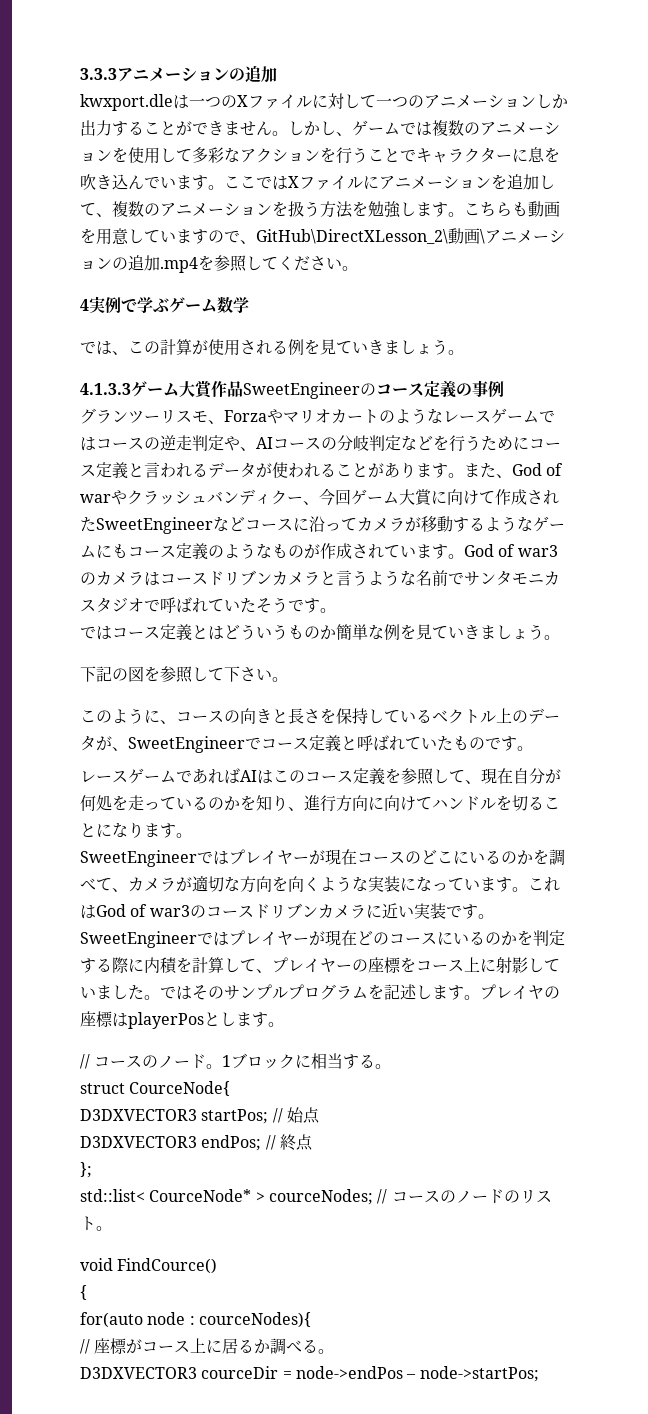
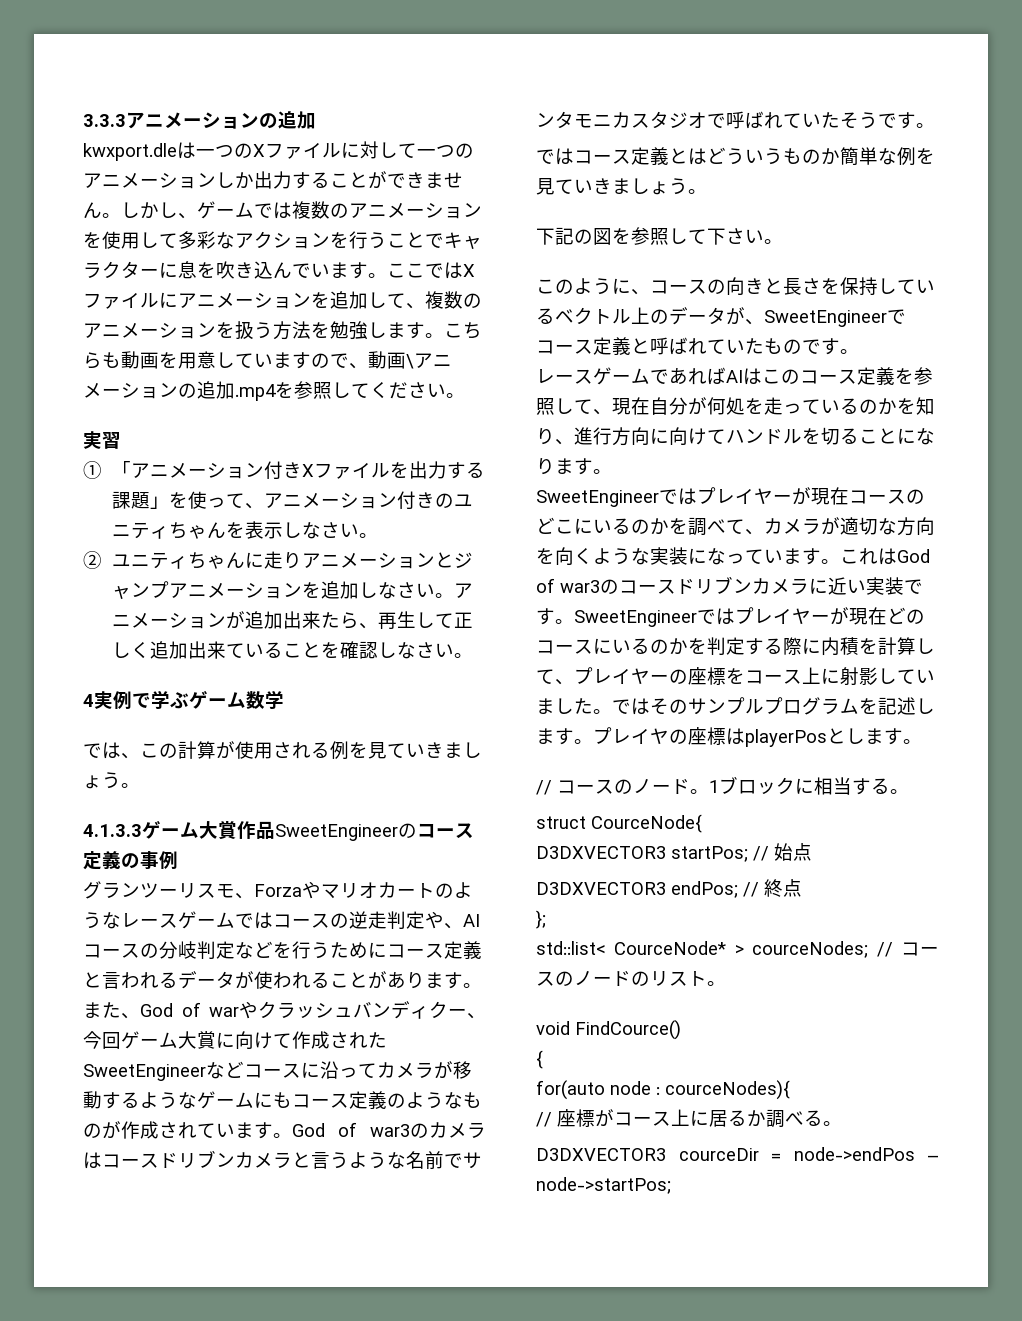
[256,229,448,244] GitHub\DirectXLesson_2\ -> (368, 366) none
(358, 268) none -> [83,431,121,449] [83,461,485,480] [111,491,473,510] [111,521,378,539] [83,551,473,569] [111,581,473,599] [111,611,473,630] [111,641,473,659] // 実習 // ①「アニメーション付きXファイルを出力する課題」を使って、アニメーション付きのユニティちゃんを表示しなさい。 // ②ユニティちゃんに走りアニメーションとジャンプアニメーションを追加しなさい。アニメーションが追加出来たら、再生して正しく追加出来ていることを確認しなさい。

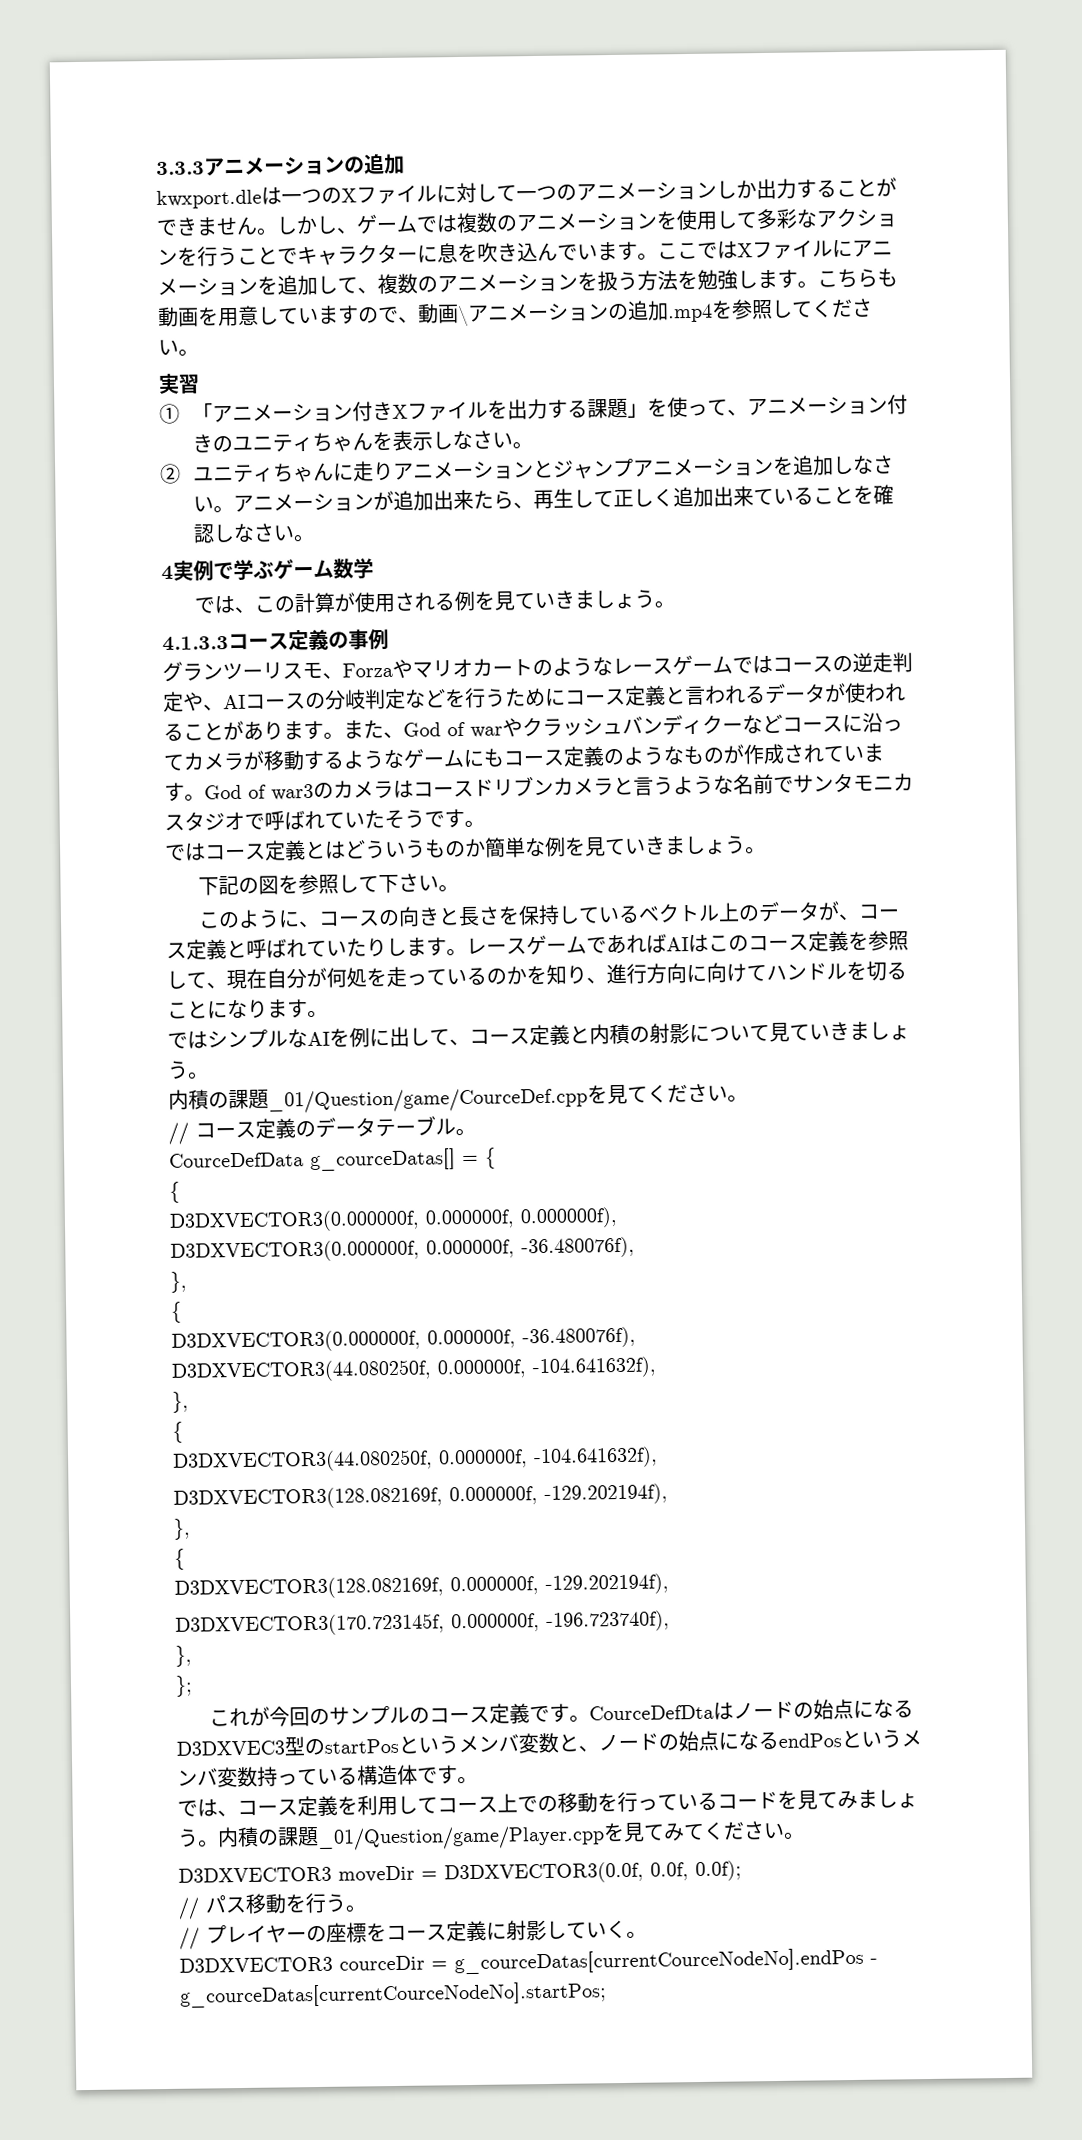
[142,821,417,841] ゲーム大賞作品SweetEngineerの -> (229, 643) none
[467,1013,486,1019] [83,1031,387,1049] [83,1064,206,1081] 、今回ゲーム大賞に向けて作成されたSweetEngineer -> (743, 727) none
[764,309,906,327] SweetEngineerで -> (861, 917) none
[764,338,859,355] ものです。 // -> [366,937,467,958] りします。
[536,487,925,507] [536,517,935,536] [536,547,930,565] [536,576,923,595] [536,607,925,627] [536,637,935,656] [536,669,574,685] SweetEngineerではプレイヤーが現在コースのどこにいるのかを調べて、カメラが適切な方向を向くような実装になっています。これはGod of war3のコースドリブンカメラに近い実装です。SweetEngineerではプレイヤーが現在どのコースにいるのかを判定する際に内積を計算して、 -> [167,1021,910,1049] [167,1060,209,1080] [168,1083,748,1114] [168,1115,476,1145] [169,1147,496,1172] [169,1181,180,1203] [169,1207,618,1233] [170,1236,635,1263] [170,1271,187,1293] [171,1301,182,1323] [171,1326,636,1353] [171,1356,657,1383] [172,1391,189,1413] [172,1421,183,1443] [172,1446,658,1473] [173,1483,668,1510] [173,1518,191,1540] [174,1548,185,1570] [174,1573,669,1600] [175,1610,670,1637] [175,1645,192,1667] [175,1675,193,1697] [209,1698,915,1727] [176,1729,922,1756] [177,1764,478,1788] [177,1789,918,1817] [177,1821,805,1851] [178,1860,742,1885] [178,1892,367,1920] [179,1927,200,1950] ではシンプルなAIを例に出して、コース定義と内積の射影について見ていきましょう。 // 内積の課題_01/Question/game/CourceDef.cppを見てください。 // // コース定義のデータテーブル。 // CourceDefData g_courceDatas[] = { // { // D3DXVECTOR3(0.000000f, 0.000000f, 0.000000f), // D3DXVECTOR3(0.000000f, 0.000000f, -36.480076f), // }, // { // D3DXVECTOR3(0.000000f, 0.000000f, -36.480076f), // D3DXVECTOR3(44.080250f, 0.000000f, -104.641632f), // }, // { // D3DXVECTOR3(44.080250f, 0.000000f, -104.641632f), // D3DXVECTOR3(128.082169f, 0.000000f, -129.202194f), // }, // { // D3DXVECTOR3(128.082169f, 0.000000f, -129.202194f), // D3DXVECTOR3(170.723145f, 0.000000f, -196.723740f), // }, // }; // これが今回のサンプルのコース定義です。CourceDefDtaはノードの始点になるD3DXVEC3型のstartPosというメンバ変数と、ノードの始点になるendPosというメンバ変数持っている構造体です。 // では、コース定義を利用してコース上での移動を行っているコードを見てみましょう。内積の課題_01/Question/game/Player.cppを見てみてください。 // D3DXVECTOR3 moveDir = D3DXVECTOR3(0.0f, 0.0f, 0.0f); // // パス移動を行う。 // //
[802,667,821,684] 上 -> [446,1920,487,1942] 定義
[536,697,935,715] [536,727,922,747] [536,776,909,795] [536,814,702,833] [536,843,812,862] [536,879,802,898] [536,910,546,929] [536,941,939,958] [536,970,726,986] [536,1020,681,1040] [536,1050,543,1069] [536,1080,790,1100] [536,1109,823,1128] ました。ではそのサンプルプログラムを記述します。プレイヤの座標はplayerPosとします。 // // コースのノード。1ブロックに相当する。 // struct CourceNode{ // D3DXVECTOR3 startPos; // 始点 // D3DXVECTOR3 endPos; // 終点 // }; // std::list< CourceNode* > courceNodes; // コースのノードのリスト。 // void FindCource() // { // for(auto node : courceNodes){ // // 座標がコース上に居るか調べる -> [606,1919,627,1939] く
[793,1147,939,1161] [536,1177,671,1194] node->endPos – node->startPos; -> [454,1947,878,1975] [179,1981,607,2008] g_courceDatas[currentCourceNodeNo].endPos - g_courceDatas[currentCourceNodeNo].startPos;

